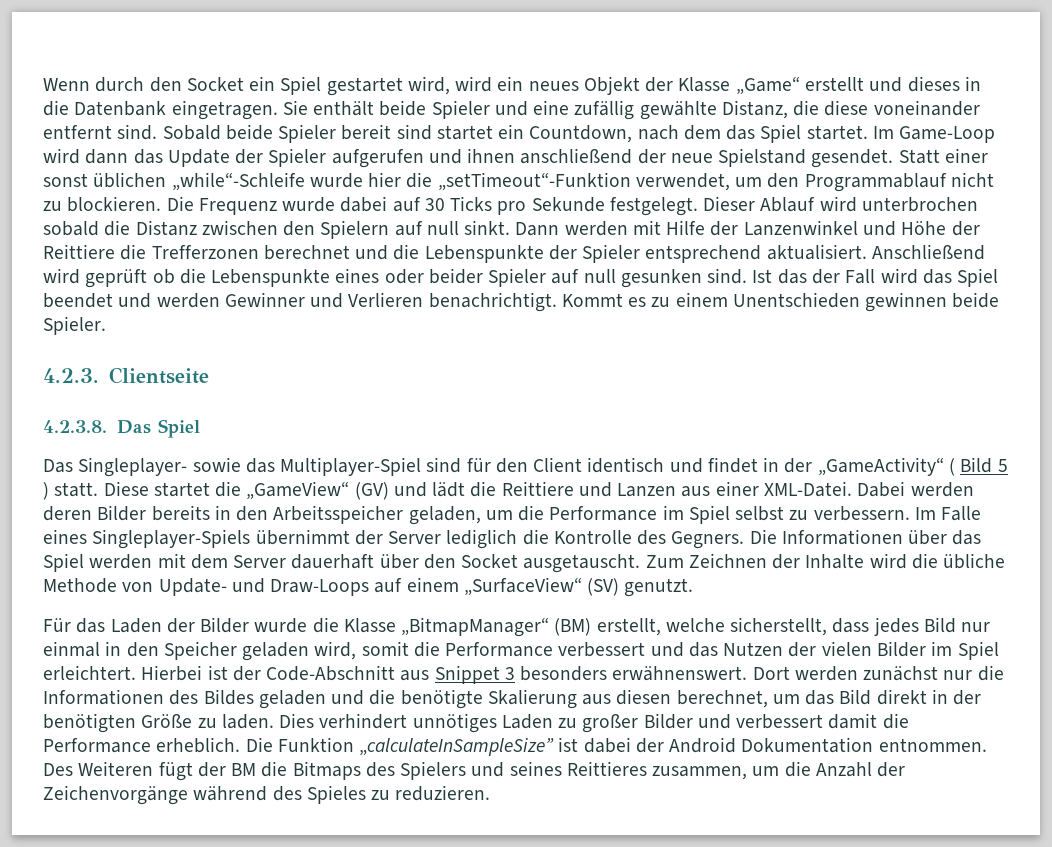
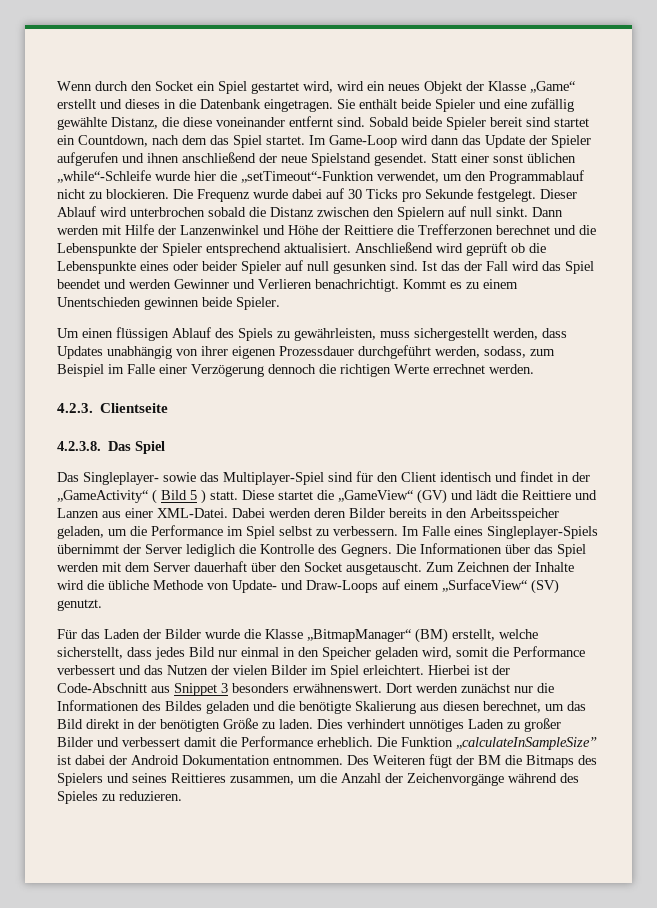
(106, 325) none -> [57,327,567,341] [57,345,555,359] [57,364,534,377] // Um einen flüssigen Ablauf des Spiels zu gewährleisten, muss sichergestellt werden, dass Updates unabhängig von ihrer eigenen Prozessdauer durchgeführt werden, sodass, zum Beispiel im Falle einer Verzögerung dennoch die richtigen Werte errechnet werden.

